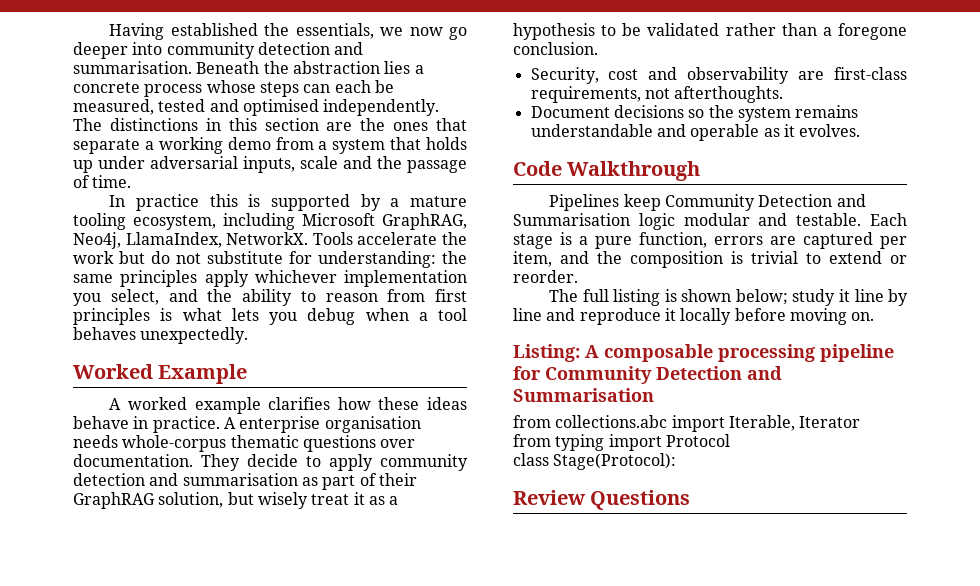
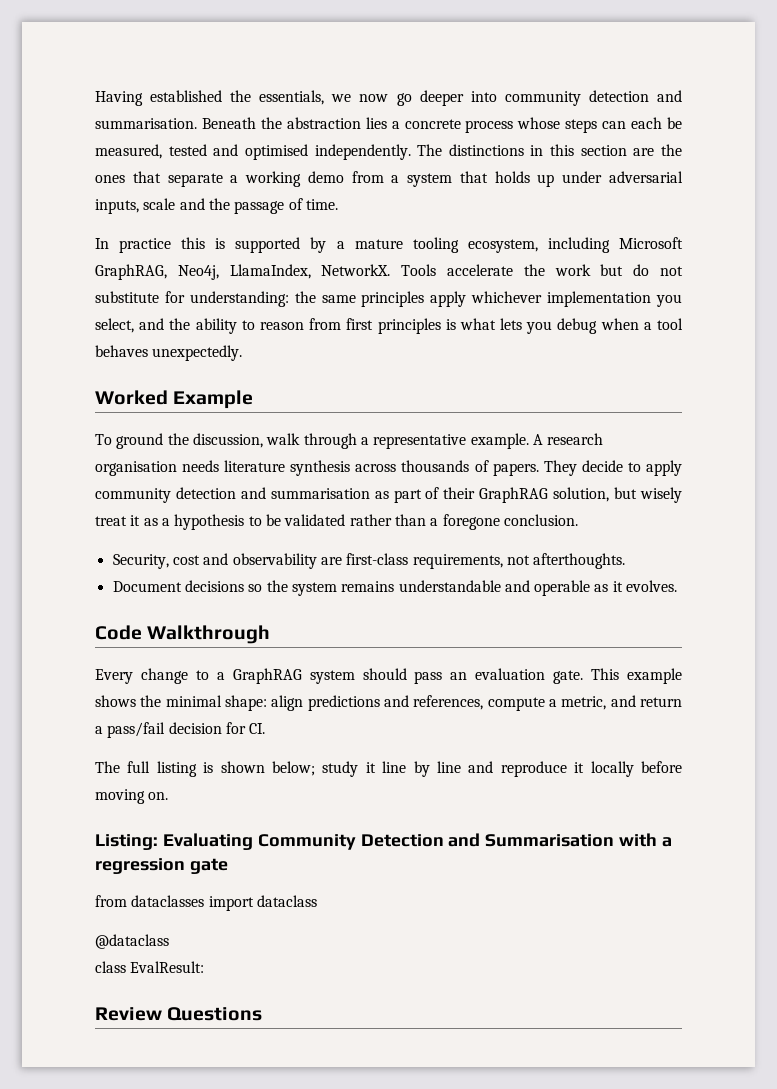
[109,397,467,414] [73,416,421,433] [73,435,416,452] [73,454,193,467] A worked example clarifies how these ideas behave in practice. A enterprise organisation needs whole-corpus thematic questions over documentation. -> [95,433,604,449] [95,460,539,476] To ground the discussion, walk through a representative example. A research organisation needs literature synthesis across thousands of papers.
[549,194,866,211] [513,213,907,230] [513,232,907,249] [513,251,907,268] [513,270,578,283] Pipelines keep Community Detection and Summarisation logic modular and testable. Each stage is a pure function, errors are captured per item, and the composition is trivial to extend or reorder. -> [95,668,682,684] [95,695,682,711] [95,722,266,738] Every change to a GraphRAG system should pass an evaluation gate. This example shows the minimal shape: align predictions and references, compute a metric, and return a pass/fail decision for CI.
[585,344,894,362] [513,366,782,384] [513,388,654,402] [513,415,861,432] [513,434,730,451] A composable processing pipeline for Community Detection and Summarisation // from collections.abc import Iterable, Iterator // from typing import Protocol -> [162,833,673,850] [95,858,228,874] [95,895,317,911] [95,934,169,949] Evaluating Community Detection and Summarisation with a regression gate // from dataclasses import dataclass // @dataclass
[553,453,677,470] Stage(Protocol): -> [130,961,205,973] EvalResult:

